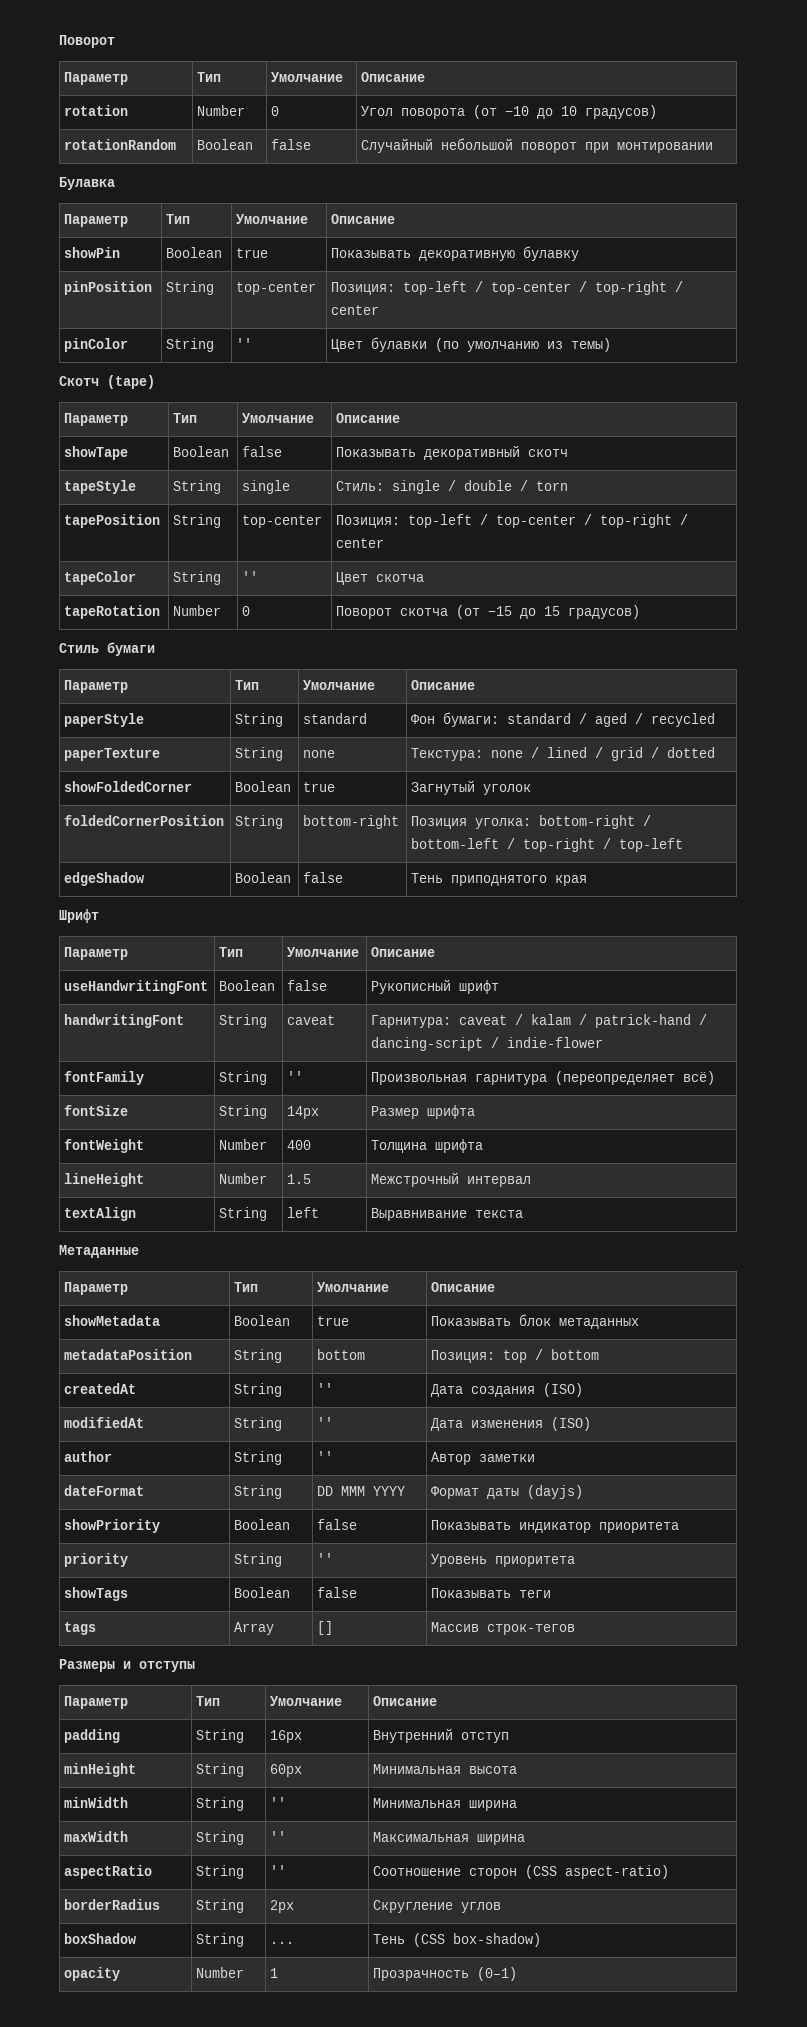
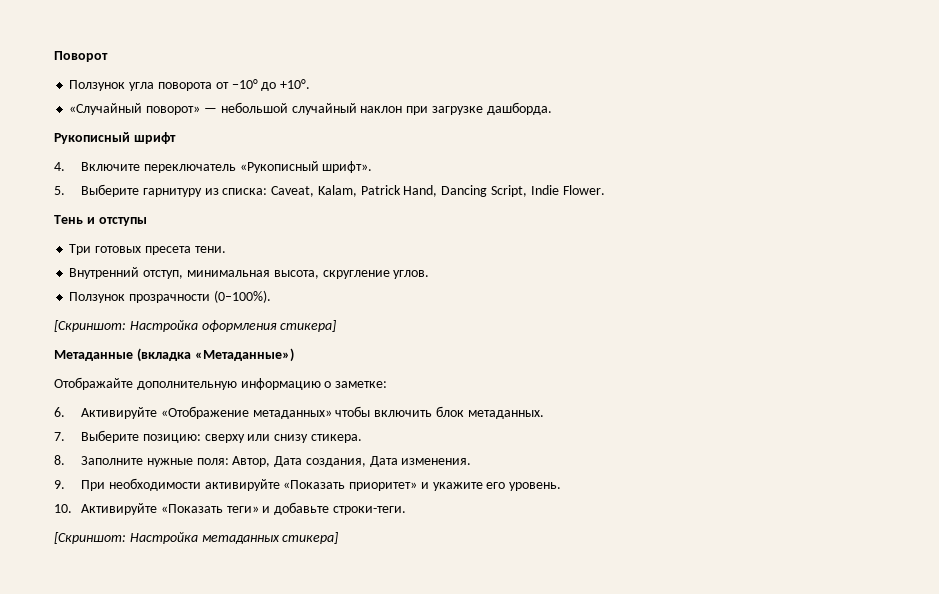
[59,35,115,48] [64,72,129,85] [197,72,222,82] [271,72,344,82] [361,72,426,82] [64,105,129,116] [197,105,246,116] [271,106,280,116] [361,105,658,119] [64,139,177,150] [197,139,254,150] [271,139,312,150] [361,138,714,153] [59,177,115,190] [64,214,129,227] [166,214,191,224] [236,214,309,224] [331,214,396,224] [64,247,121,258] [166,247,223,258] [236,248,269,258] [331,246,580,261] [64,281,153,295] [166,281,215,295] [236,282,317,295] [331,281,684,295] [331,305,380,315] [64,338,129,352] [166,338,215,352] [236,338,253,349] [331,337,612,352] [59,375,155,389] [64,413,129,426] [173,413,198,423] [242,413,315,423] [336,413,401,423] [64,446,129,460] [173,446,230,457] [242,446,283,457] [336,445,569,460] [64,480,137,494] [173,480,222,494] [242,480,291,494] [336,480,569,494] [64,514,161,528] [173,514,222,528] [242,515,323,528] [336,514,689,528] [336,538,385,548] [64,571,137,585] [173,571,222,585] [242,571,259,582] [336,572,425,585] [64,605,161,619] [173,605,222,616] [242,606,251,616] [336,605,641,619] [59,642,155,656] [64,680,129,693] [235,680,260,690] [303,680,376,690] [411,680,476,690] [64,713,145,727] [235,713,284,727] [303,713,368,724] [411,712,716,727] [64,748,161,761] [235,747,284,761] [303,750,336,758] [411,747,716,761] [64,781,193,792] [235,781,292,792] [303,782,336,792] [411,780,532,795] [64,815,225,826] [235,815,284,829] [303,815,400,829] [411,815,652,829] [411,838,684,852] [64,872,146,886] [235,872,292,883] [303,872,344,883] [411,873,588,886] [59,909,99,923] [64,947,129,960] [219,947,244,957] [287,947,360,957] [371,947,436,957] [64,980,209,994] [219,980,276,991] [287,980,328,991] [371,979,500,994] [64,1014,185,1028] [219,1014,268,1028] [287,1015,336,1025] [371,1014,708,1028] [371,1037,604,1051] [64,1071,145,1085] [219,1071,268,1085] [287,1071,304,1082] [371,1071,716,1085] [64,1105,129,1116] [219,1105,268,1119] [287,1106,320,1119] [371,1105,476,1119] [64,1139,145,1153] [219,1139,268,1150] [287,1140,312,1150] [371,1139,484,1153] [64,1173,145,1187] [219,1173,268,1184] [287,1174,312,1184] [371,1172,532,1187] [64,1207,137,1221] [219,1207,268,1221] [287,1207,320,1218] [371,1208,524,1221] [59,1245,139,1258] [64,1282,129,1295] [234,1282,259,1292] [317,1282,390,1292] [431,1282,496,1292] [64,1315,161,1326] [234,1315,291,1326] [317,1316,350,1326] [431,1314,640,1329] [64,1349,193,1360] [234,1349,283,1363] [317,1349,366,1360] [431,1349,600,1363] [64,1383,137,1394] [234,1383,283,1397] [317,1383,334,1394] [431,1383,584,1397] [64,1417,145,1428] [234,1417,283,1431] [317,1417,334,1428] [431,1417,592,1431] [64,1451,113,1462] [234,1451,283,1465] [317,1451,334,1462] [431,1452,536,1465] [64,1485,145,1496] [234,1485,283,1499] [317,1486,406,1496] [431,1485,584,1499] [64,1519,161,1533] [234,1519,291,1530] [317,1519,358,1530] [431,1520,680,1533] [64,1553,129,1567] [234,1553,283,1567] [317,1553,334,1564] [431,1554,576,1567] [64,1587,129,1601] [234,1587,291,1598] [317,1587,358,1598] [431,1588,552,1598] [64,1622,97,1635] [234,1622,275,1635] [317,1621,334,1635] [431,1622,576,1635] [59,1659,195,1672] [64,1696,129,1709] [196,1696,221,1706] [270,1696,343,1706] [373,1696,438,1706] [64,1729,121,1743] [196,1729,245,1743] [270,1730,303,1743] [373,1728,510,1743] [64,1763,137,1777] [196,1763,245,1777] [270,1764,303,1777] [373,1764,518,1774] [64,1797,129,1808] [196,1797,245,1811] [270,1797,287,1808] [373,1798,518,1811] [64,1831,129,1842] [196,1831,245,1845] [270,1831,287,1842] [373,1832,526,1845] [64,1865,153,1879] [196,1865,245,1879] [270,1865,287,1876] [373,1865,670,1879] [64,1899,161,1910] [196,1899,245,1913] [270,1900,295,1913] [373,1900,502,1913] [64,1933,138,1944] [196,1933,245,1947] [270,1941,295,1944] [373,1933,542,1947] [64,1967,121,1981] [196,1967,245,1978] [270,1968,279,1978] [373,1967,518,1981] Поворот // Параметр | Тип | Умолчание | Описание // rotation | Number | 0 | Угол поворота (от −10 до 10 градусов) // rotationRandom | Boolean | false | Случайный небольшой поворот при монтировании // Булавка // Параметр | Тип | Умолчание | Описание // showPin | Boolean | true | Показывать декоративную булавку // pinPosition | String | top-center | Позиция: top-left / top-center / top-right / center // pinColor | String | '' | Цвет булавки (по умолчанию из темы) // Скотч (tape) // Параметр | Тип | Умолчание | Описание // showTape | Boolean | false | Показывать декоративный скотч // tapeStyle | String | single | Стиль: single / double / torn // tapePosition | String | top-center | Позиция: top-left / top-center / top-right / center // tapeColor | String | '' | Цвет скотча // tapeRotation | Number | 0 | Поворот скотча (от −15 до 15 градусов) // Стиль бумаги // Параметр | Тип | Умолчание | Описание // paperStyle | String | standard | Фон бумаги: standard / aged / recycled // paperTexture | String | none | Текстура: none / lined / grid / dotted // showFoldedCorner | Boolean | true | Загнутый уголок // foldedCornerPosition | String | bottom-right | Позиция уголка: bottom-right / bottom-left / top-right / top-left // edgeShadow | Boolean | false | Тень приподнятого края // Шрифт // Параметр | Тип | Умолчание | Описание // useHandwritingFont | Boolean | false | Рукописный шрифт // handwritingFont | String | caveat | Гарнитура: caveat / kalam / patrick-hand / dancing-script / indie-flower // fontFamily | String | '' | Произвольная гарнитура (переопределяет всё) // fontSize | String | 14px | Размер шрифта // fontWeight | Number | 400 | Толщина шрифта // lineHeight | Number | 1.5 | Межстрочный интервал // textAlign | String | left | Выравнивание текста // Метаданные // Параметр | Тип | Умолчание | Описание // showMetadata | Boolean | true | Показывать блок метаданных // metadataPosition | String | bottom | Позиция: top / bottom // createdAt | String | '' | Дата создания (ISO) // modifiedAt | String | '' | Дата изменения (ISO) // author | String | '' | Автор заметки // dateFormat | String | DD MMM YYYY | Формат даты (dayjs) // showPriority | Boolean | false | Показывать индикатор приоритета // priority | String | '' | Уровень приоритета // showTags | Boolean | false | Показывать теги // tags | Array | [] | Массив строк-тегов // Размеры и отступы // Параметр | Тип | Умолчание | Описание // padding | String | 16px | Внутренний отступ // minHeight | String | 60px | Минимальная высота // minWidth | String | '' | Минимальная ширина // maxWidth | String | '' | Максимальная ширина // aspectRatio | String | '' | Соотношение сторон (CSS aspect-ratio) // borderRadius | String | 2px | Скругление углов // boxShadow | String | ... | Тень (CSS box-shadow) // opacity | Number | 1 | Прозрачность (0–1) -> [54,51,108,62] [69,79,311,91] [69,102,552,115] [54,132,176,144] [54,161,373,173] [54,184,605,197] [54,215,147,226] [69,244,226,255] [69,267,430,279] [69,290,271,303] [54,320,337,332] [54,348,294,362] [54,377,388,390] [54,406,544,419] [54,430,362,443] [54,455,472,467] [54,478,562,491] [54,502,406,515] [54,532,339,544] Поворот // Ползунок угла поворота от −10° до +10°. // «Случайный поворот» — небольшой случайный наклон при загрузке дашборда. // Рукописный шрифт // 4. Включите переключатель «Рукописный шрифт». // 5. Выберите гарнитуру из списка: Caveat, Kalam, Patrick Hand, Dancing Script, Indie Flower. // Тень и отступы // Три готовых пресета тени. // Внутренний отступ, минимальная высота, скругление углов. // Ползунок прозрачности (0–100%). // [Скриншот: Настройка оформления стикера] // Метаданные (вкладка «Метаданные») // Отображайте дополнительную информацию о заметке: // 6. Активируйте «Отображение метаданных» чтобы включить блок метаданных. // 7. Выберите позицию: сверху или снизу стикера. // 8. Заполните нужные поля: Автор, Дата создания, Дата изменения. // 9. При необходимости активируйте «Показать приоритет» и укажите его уровень. // 10. Активируйте «Показать теги» и добавьте строки-теги. // [Скриншот: Настройка метаданных стикера]

